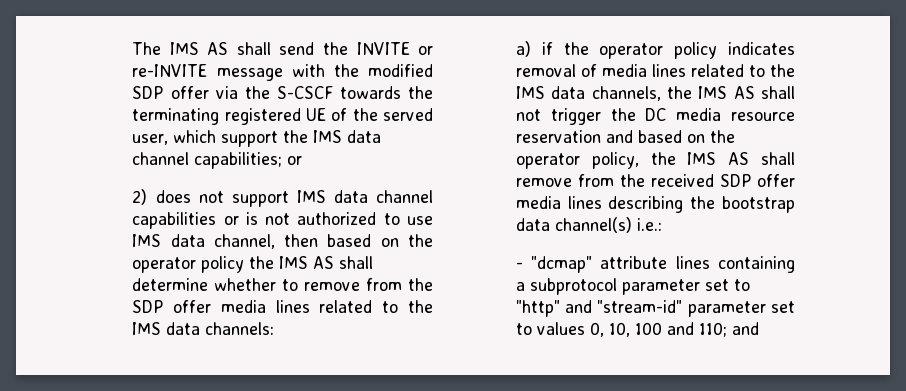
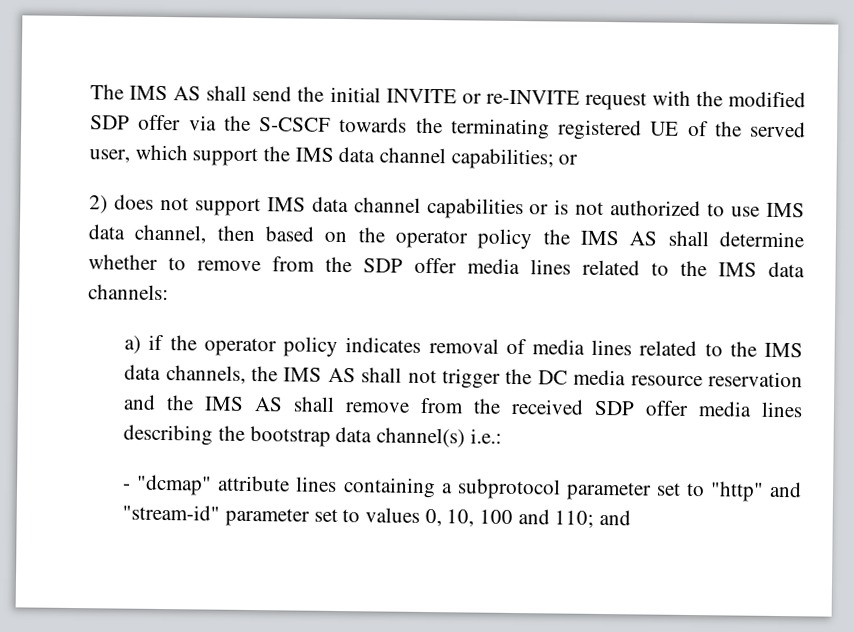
(348, 48) none -> [329,86,381,103] initial
[216,68,283,81] message -> [584,91,647,111] request
[637,130,735,143] [515,152,639,169] based on the operator policy, -> (157, 402) none

